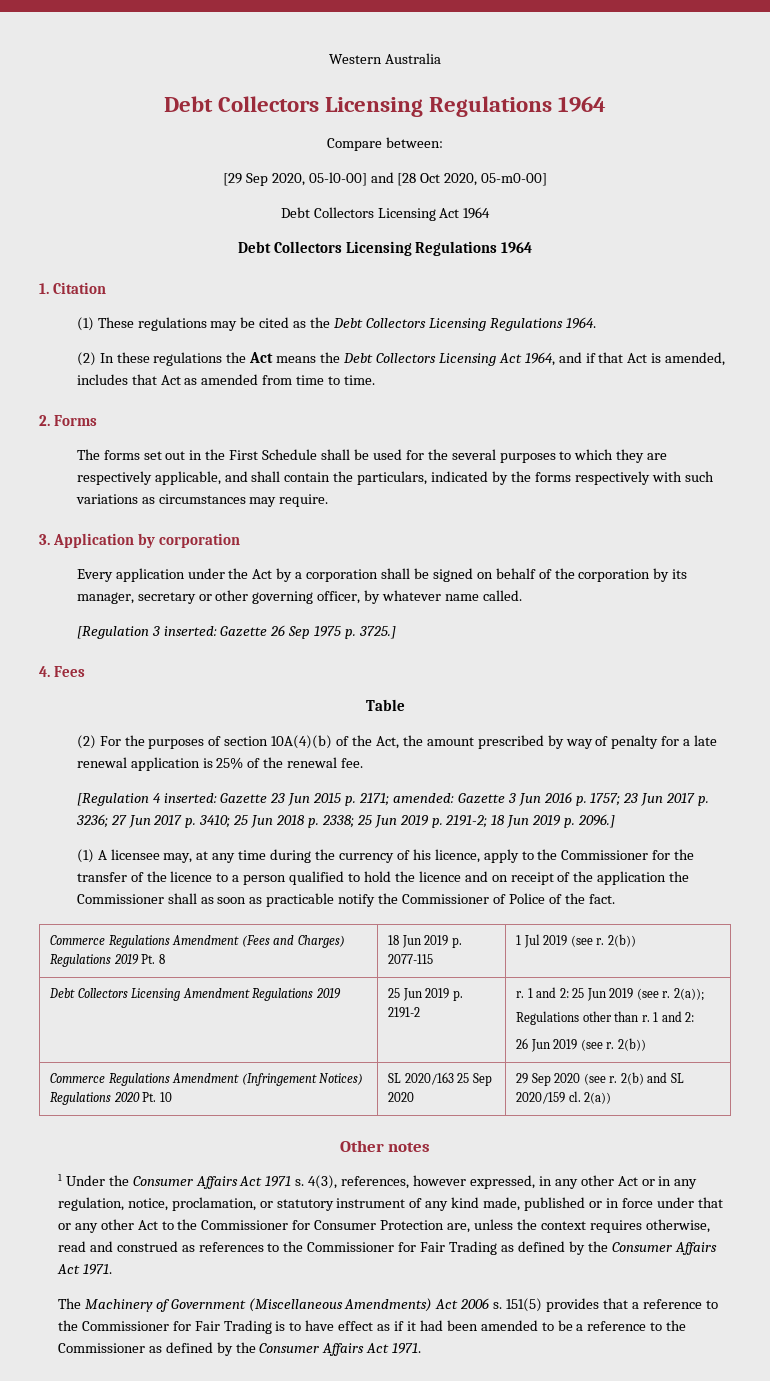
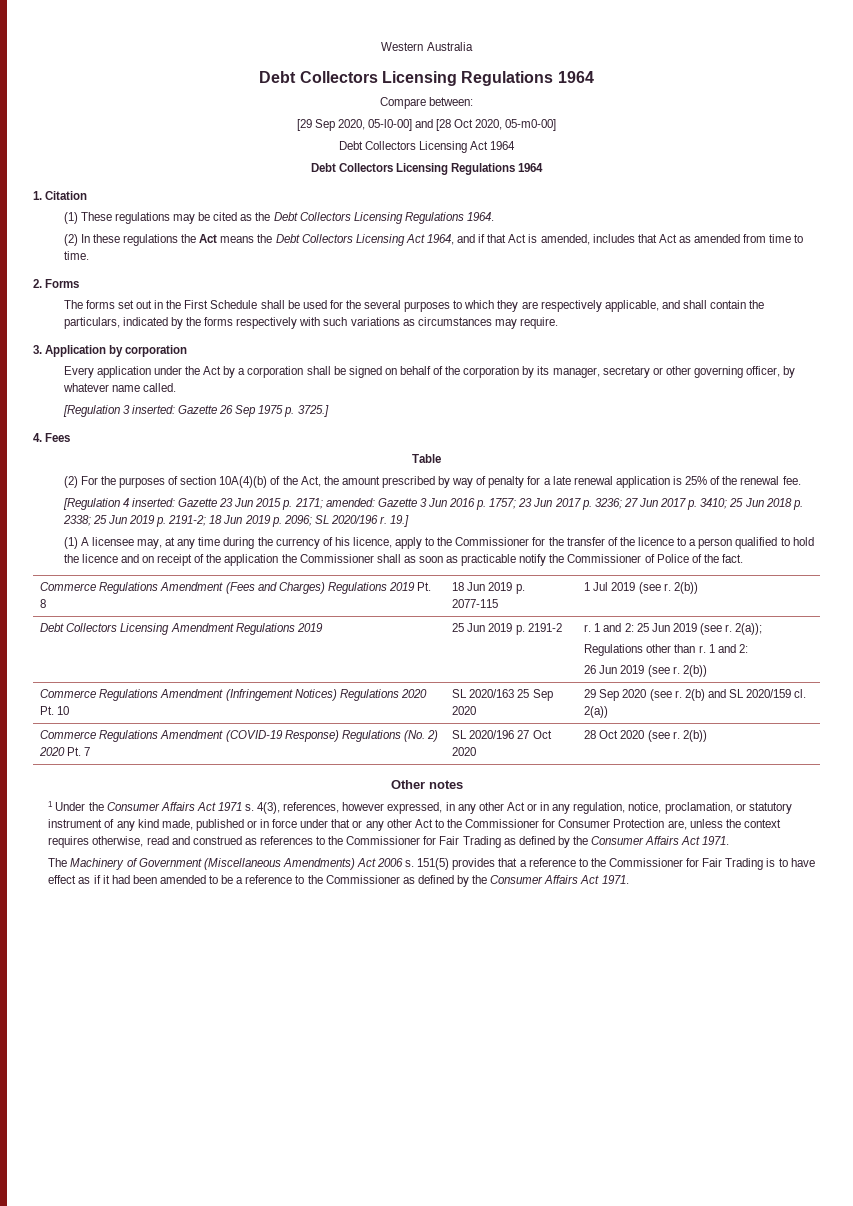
[578,814,616,828] 2096.] -> [283,515,410,527] 2096; SL 2020/196 r. 19.]
(612, 1098) none -> [40,730,438,742] [39,747,91,756] [452,730,552,739] [452,747,477,756] [584,730,707,742] // Commerce Regulations Amendment (COVID-19 Response) Regulations (No. 2) 2020 Pt. 7 | SL 2020/196 27 Oct 2020 | 28 Oct 2020 (see r. 2(b))

